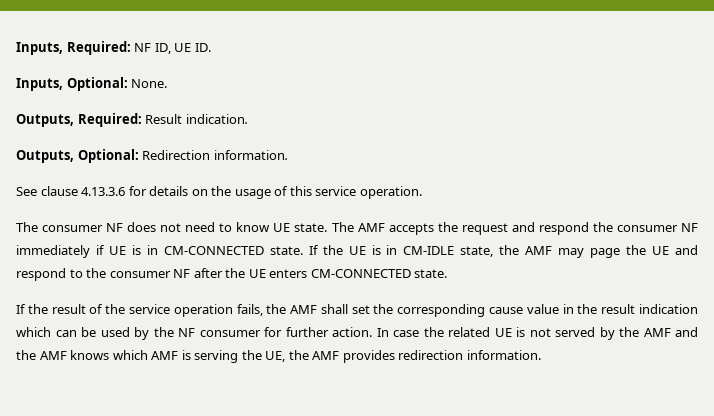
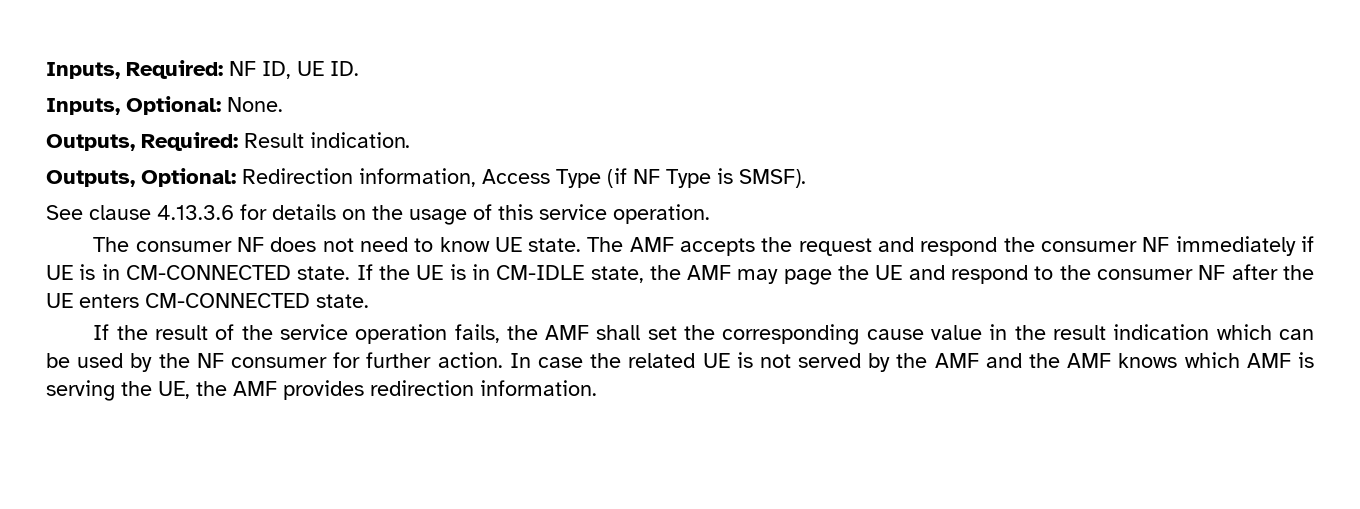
[213,150,288,160] information. -> [359,168,807,188] information, Access Type (if NF Type is SMSF).

